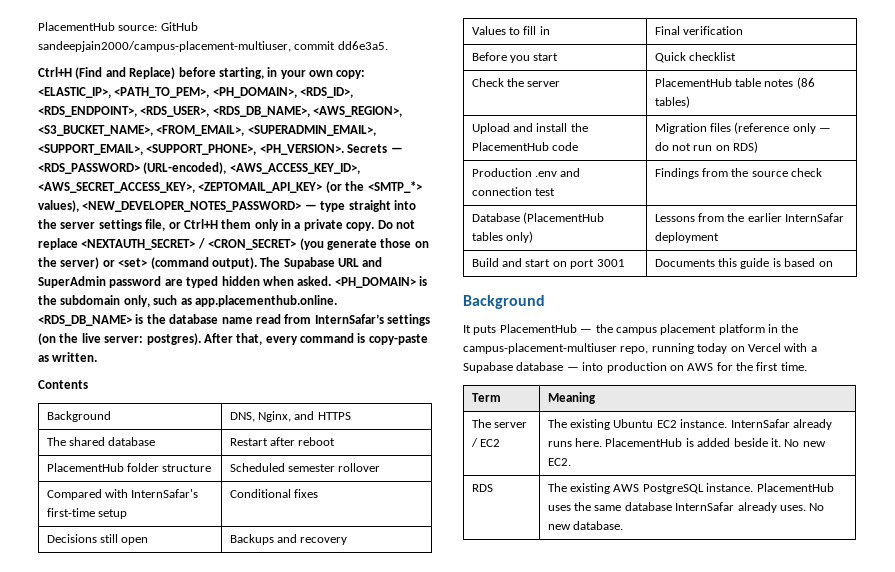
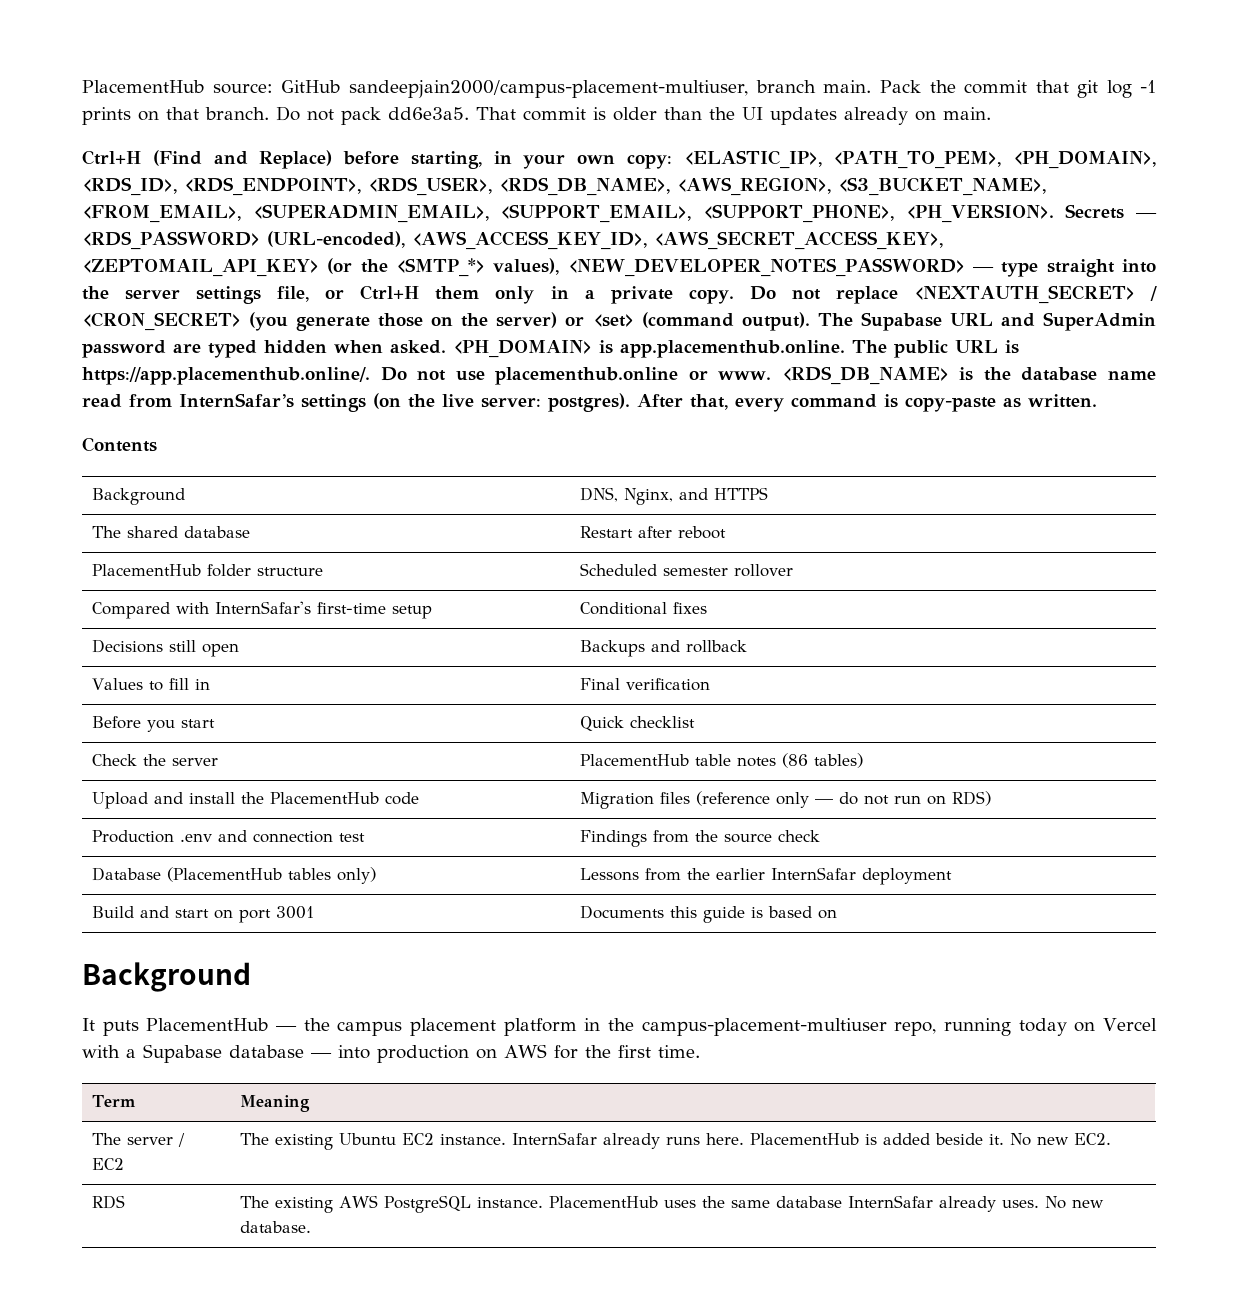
[294,41,388,50] commit dd6e3a5. -> [755,80,1157,98] [82,106,991,125] branch main. Pack the commit that git log -1 prints on that branch. Do not pack dd6e3a5. That commit is older than the UI updates already on main.
[38,295,337,307] the subdomain only, such as app.placementhub.online. -> [620,340,1019,358] [82,367,772,385] app.placementhub.online. The public URL is https://app.placementhub.online/. Do not use placementhub.online or www.
[300,537,348,545] recovery -> [686,640,748,653] rollback

